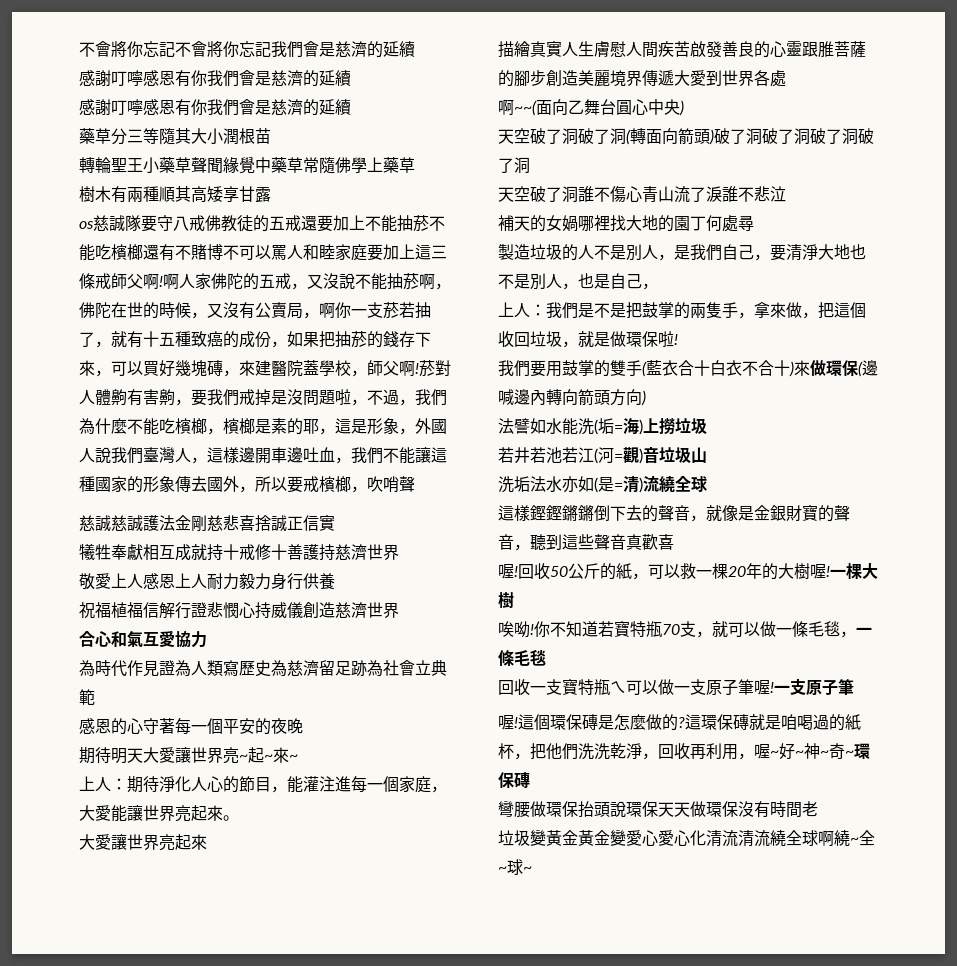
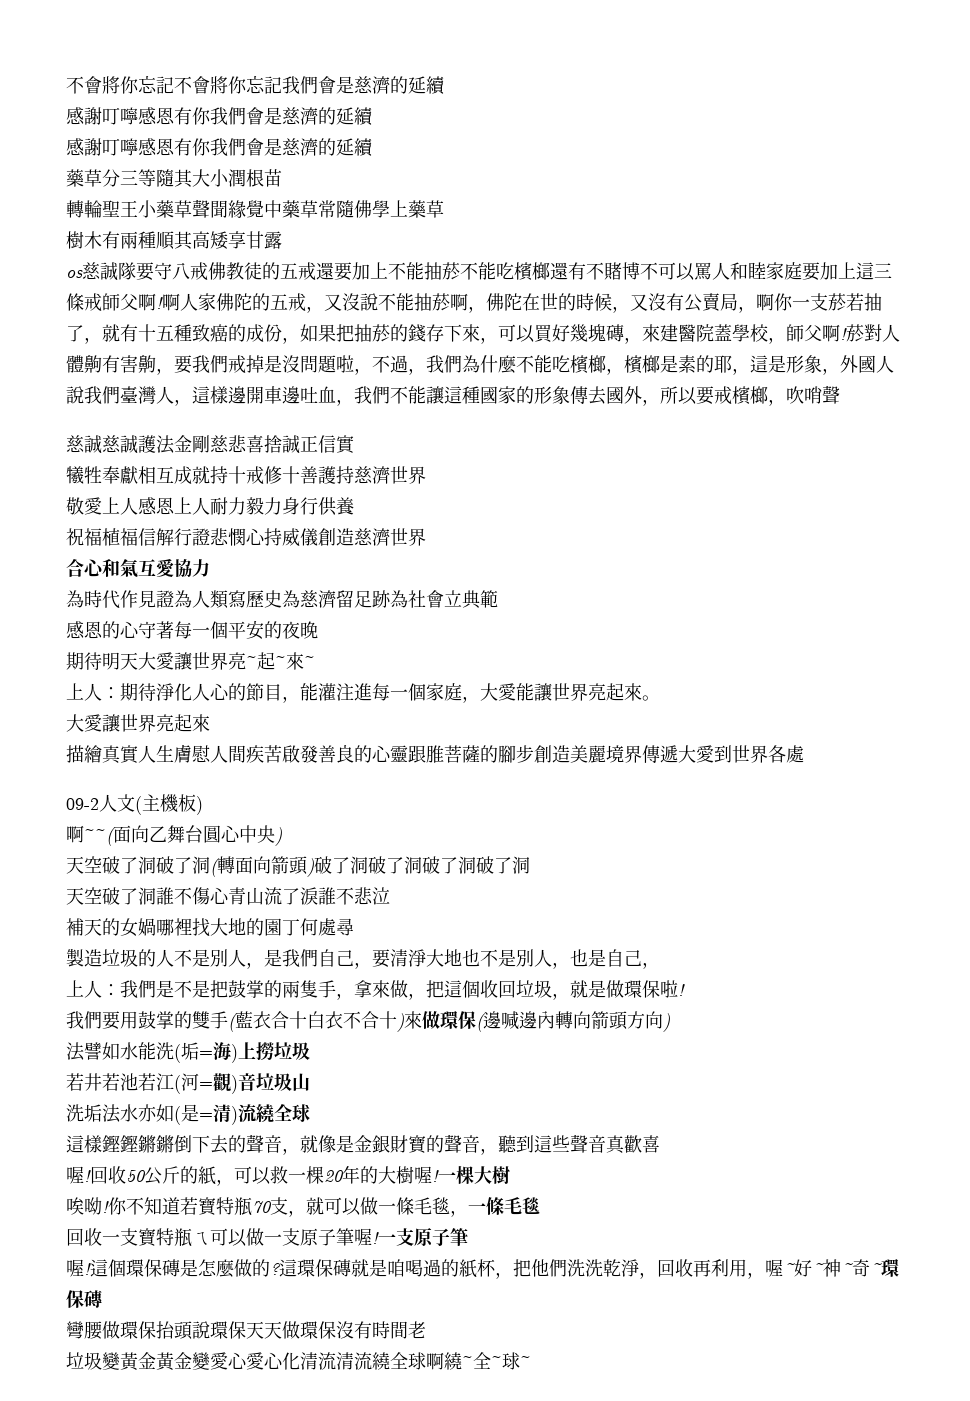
(786, 78) none -> [66,794,203,815] // 09-2人文(主機板)

